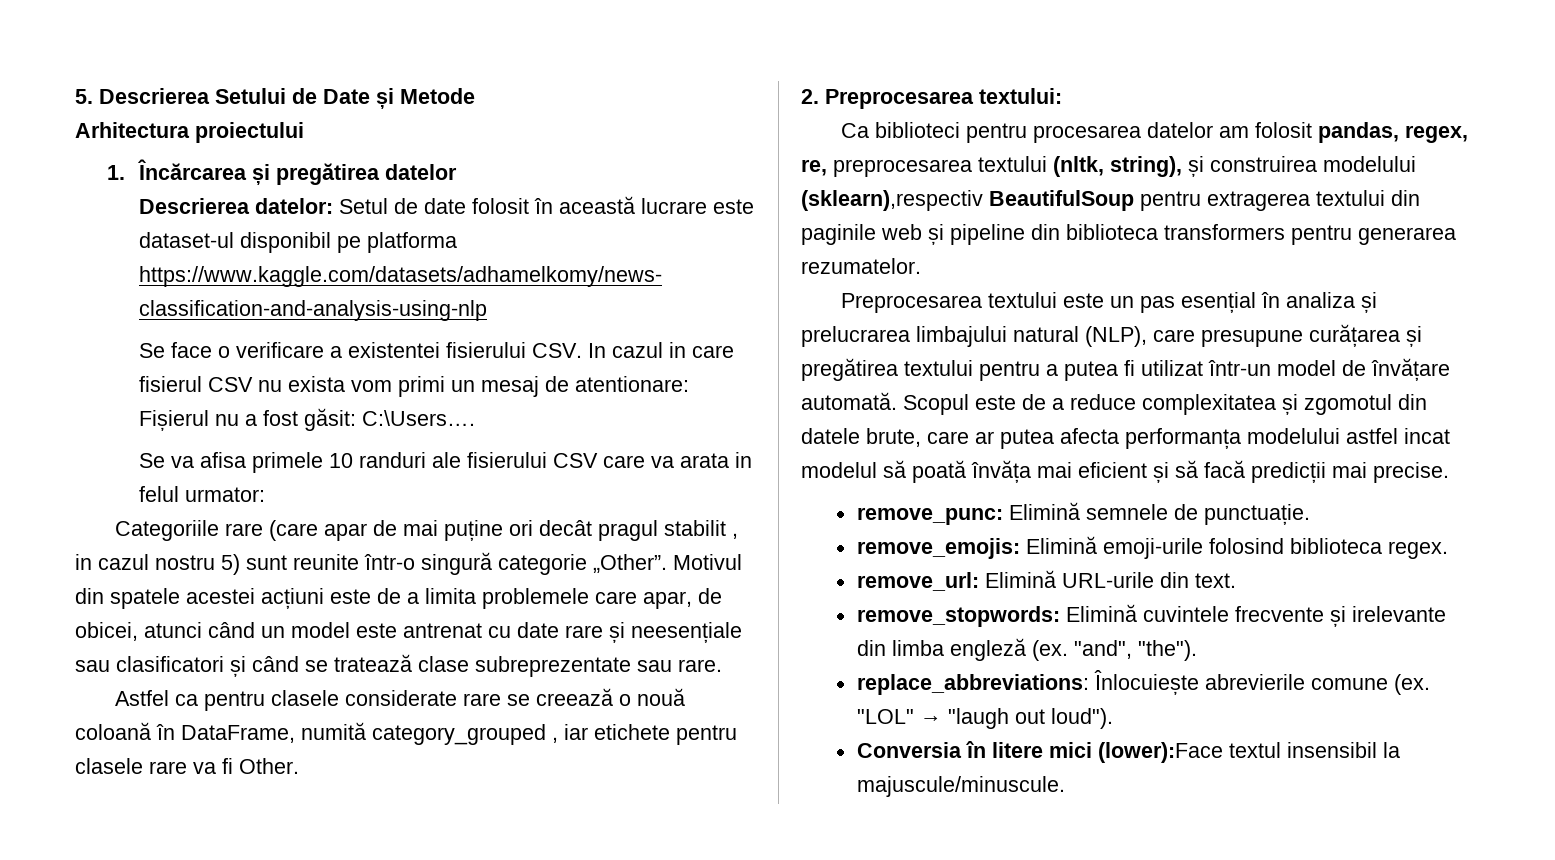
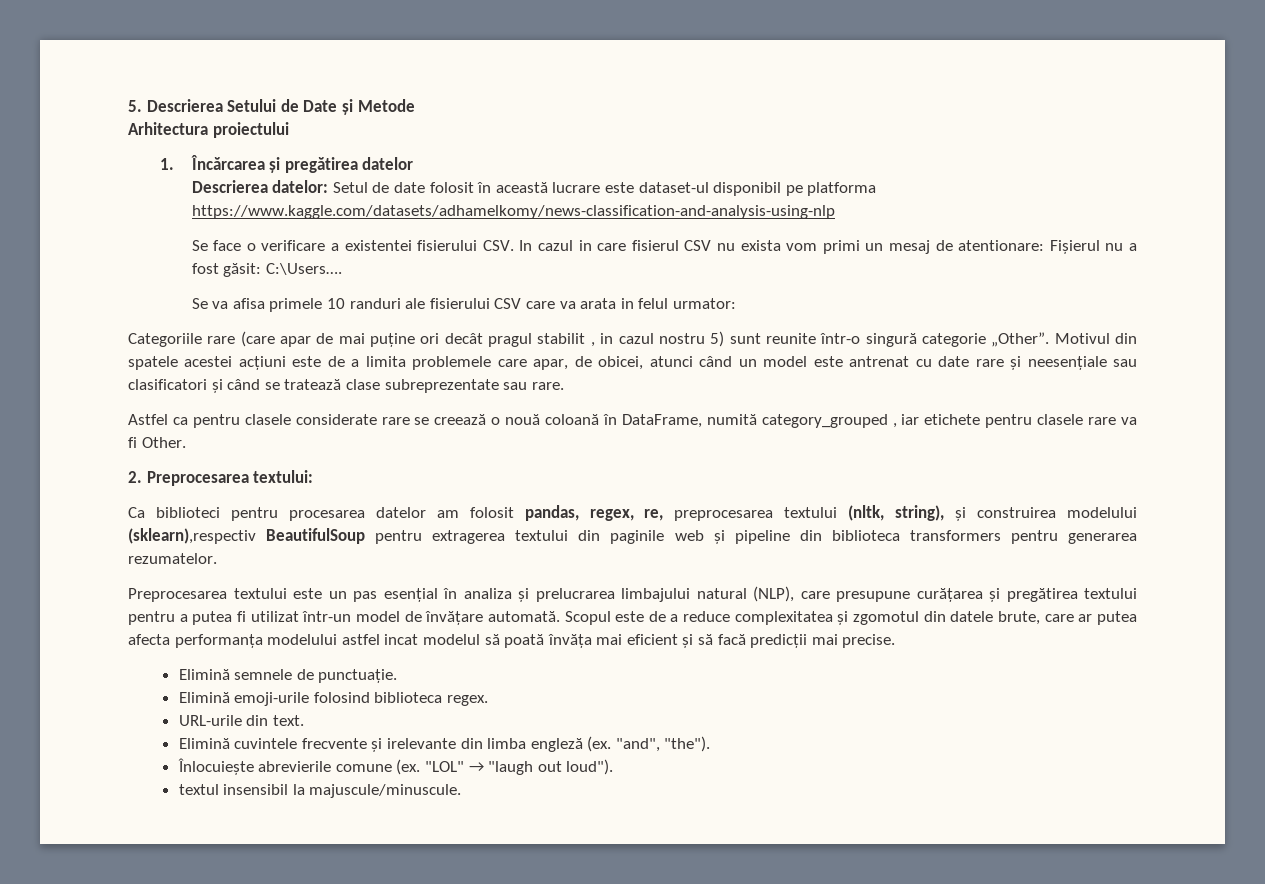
[856,507,1003,525] remove_punc: -> (896, 641) none
[856,538,1020,559] remove_emojis: -> (398, 676) none
[856,570,1056,591] remove_url: Elimină -> (488, 700) none
[856,606,1060,627] remove_stopwords: -> (304, 720) none
[856,674,1089,695] replace_abbreviations: -> (711, 744) none
[856,741,1223,763] Conversia în litere mici (lower):Face -> (614, 767) none

